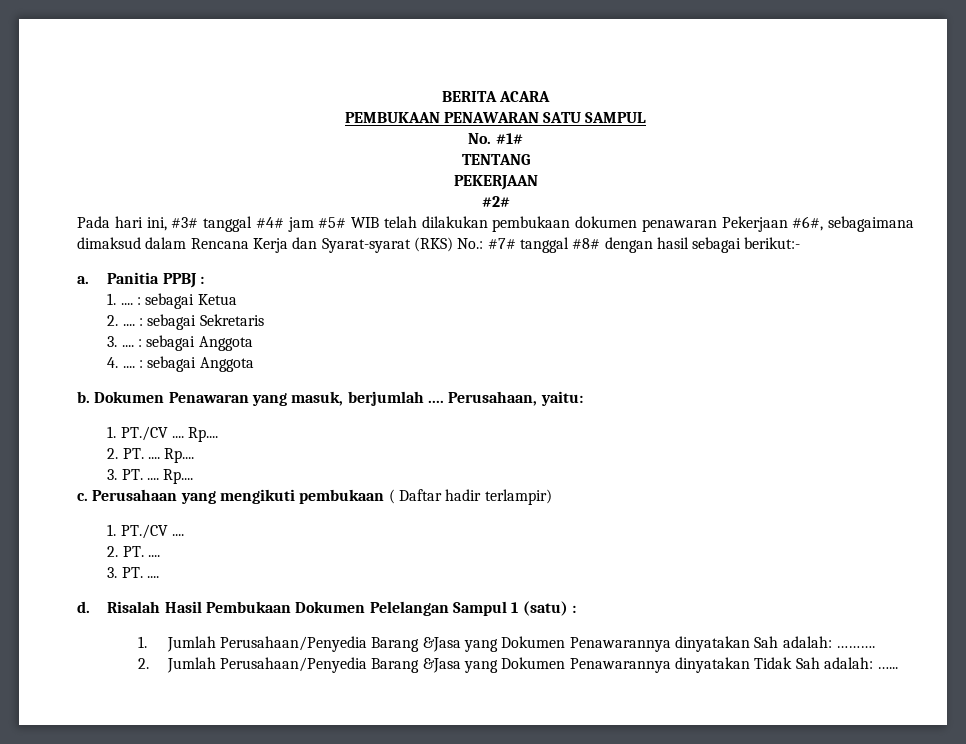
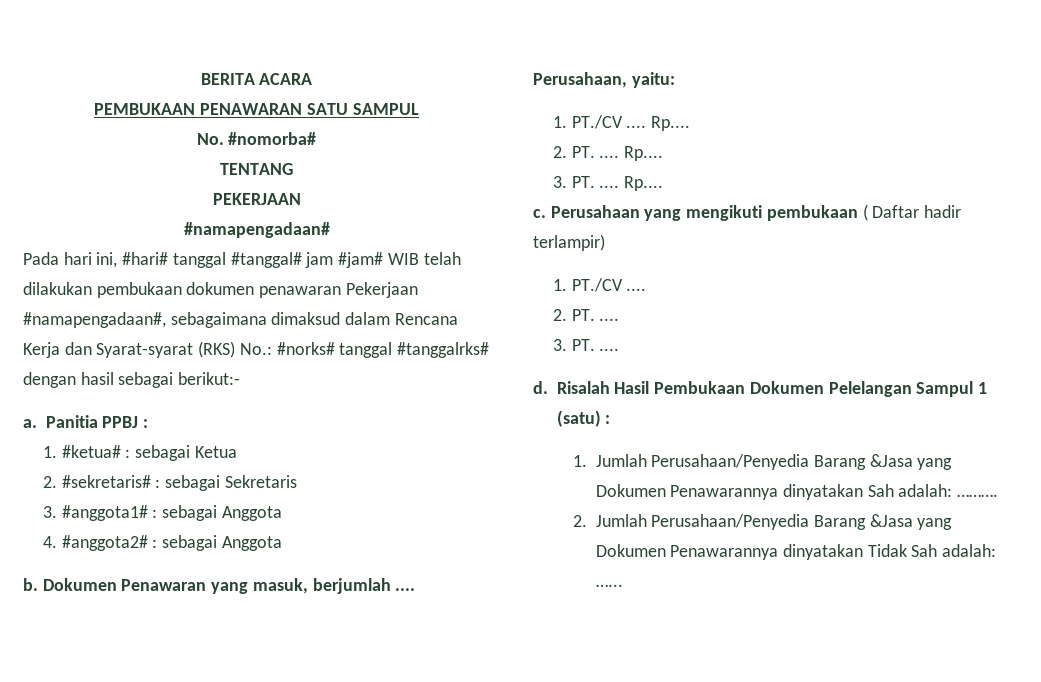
[495,133,523,144] #1# -> [228,132,317,145] #nomorba#
[481,196,510,207] #2# -> [183,222,330,238] #namapengadaan#
[171,216,347,232] #3# tanggal #4# jam #5# -> [122,252,384,268] #hari# tanggal #tanggal# jam #jam#
[792,216,824,231] #6#, -> [23,312,166,328] #namapengadaan#,
[487,237,601,253] #7# tanggal #8# -> [276,342,490,358] #norks# tanggal #tanggalrks#
[120,303,133,305] .... -> [61,445,121,458] #ketua#
[122,324,135,326] .... -> [61,475,151,488] #sekretaris#
[121,345,134,347] .... -> [61,505,148,521] #anggota1#
[122,366,135,368] .... -> [61,535,148,551] #anggota2#

